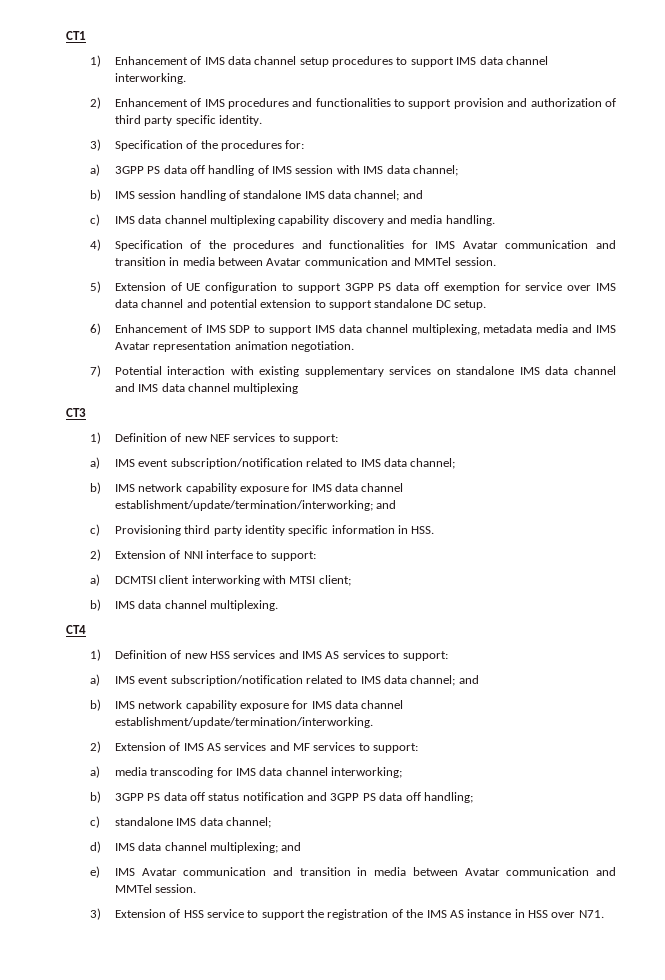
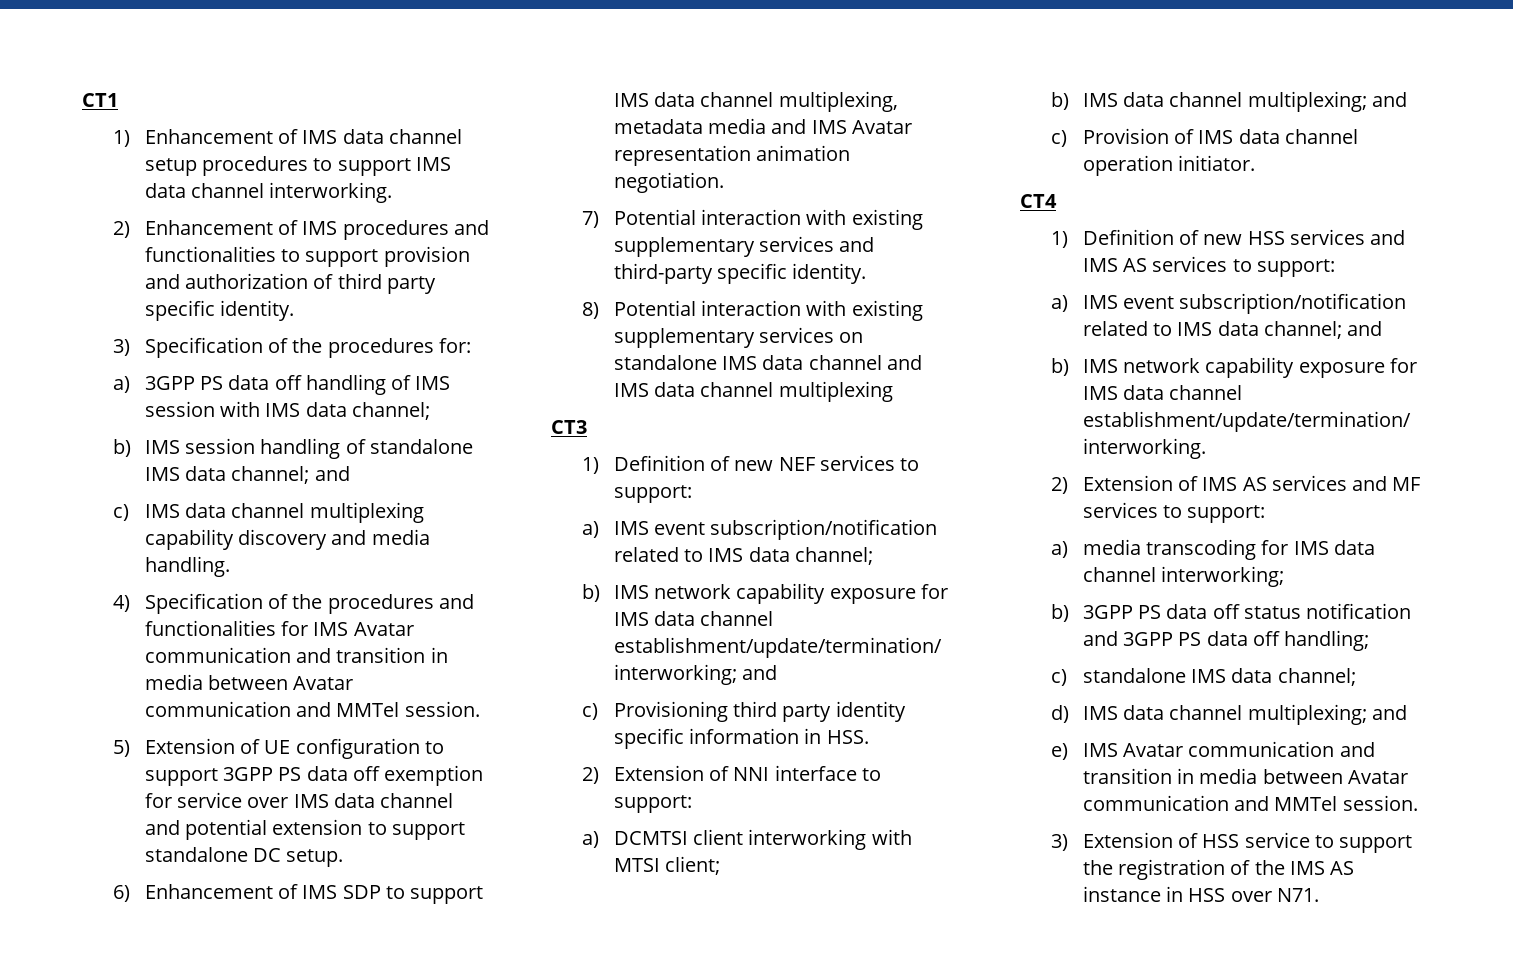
(432, 370) none -> [839,237,875,252] [613,263,867,284] [582,300,923,321] [613,327,834,348] and third-party specific identity. // 8) Potential interaction with existing supplementary services
[209,600,278,611] multiplexing. -> [1247,91,1407,112] [1051,128,1358,147] [1082,155,1255,176] multiplexing; and // c) Provision of IMS data channel operation initiator.

